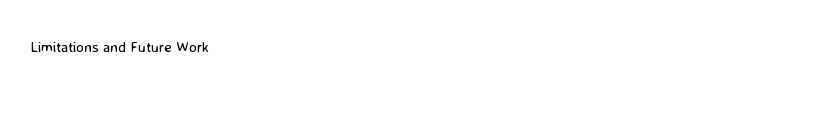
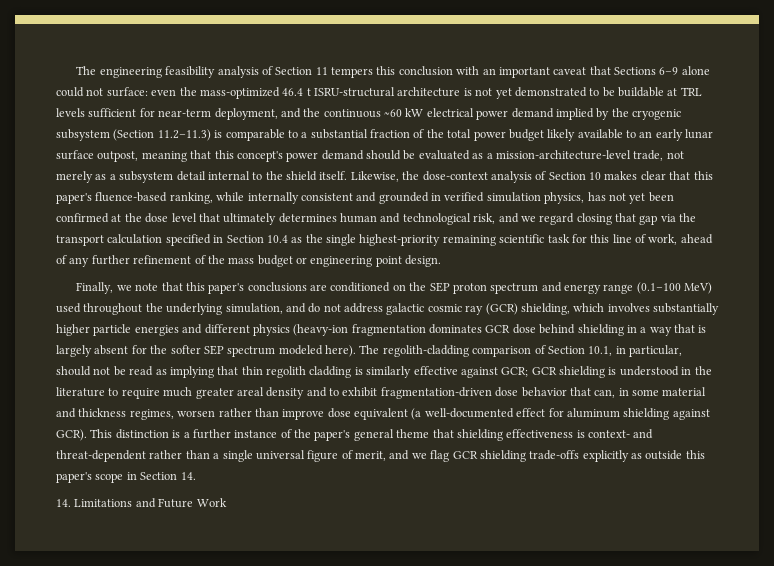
(31, 47) none -> [76,66,710,78] [56,87,702,99] [56,108,681,120] [56,129,714,141] [56,150,684,162] [56,171,713,183] [56,192,674,204] [56,213,697,225] [56,234,713,246] [56,255,442,267] [76,282,713,294] [56,303,719,315] [56,324,707,336] [56,345,682,357] [56,366,712,378] [56,387,707,399] [56,408,710,420] [56,429,654,441] [56,450,705,462] [56,472,196,483] [56,499,71,507] The engineering feasibility analysis of Section 11 tempers this conclusion with an important caveat that Sections 6–9 alone could not surface: even the mass-optimized 46.4 t ISRU-structural architecture is not yet demonstrated to be buildable at TRL levels sufficient for near-term deployment, and the continuous ~60 kW electrical power demand implied by the cryogenic subsystem (Section 11.2–11.3) is comparable to a substantial fraction of the total power budget likely available to an early lunar surface outpost, meaning that this concept's power demand should be evaluated as a mission-architecture-level trade, not merely as a subsystem detail internal to the shield itself. Likewise, the dose-context analysis of Section 10 makes clear that this paper's fluence-based ranking, while internally consistent and grounded in verified simulation physics, has not yet been confirmed at the dose level that ultimately determines human and technological risk, and we regard closing that gap via the transport calculation specified in Section 10.4 as the single highest-priority remaining scientific task for this line of work, ahead of any further refinement of the mass budget or engineering point design. // Finally, we note that this paper's conclusions are conditioned on the SEP proton spectrum and energy range (0.1–100 MeV) used throughout the underlying simulation, and do not address galactic cosmic ray (GCR) shielding, which involves substantially higher particle energies and different physics (heavy-ion fragmentation dominates GCR dose behind shielding in a way that is largely absent for the softer SEP spectrum modeled here). The regolith-cladding comparison of Section 10.1, in particular, should not be read as implying that thin regolith cladding is similarly effective against GCR; GCR shielding is understood in the literature to require much greater areal density and to exhibit fragmentation-driven dose behavior that can, in some material and thickness regimes, worsen rather than improve dose equivalent (a well-documented effect for aluminum shielding against GCR). This distinction is a further instance of the paper's general theme that shielding effectiveness is context- and threat-dependent rather than a single universal figure of merit, and we flag GCR shielding trade-offs explicitly as outside this paper's scope in Section 14. // 14.

